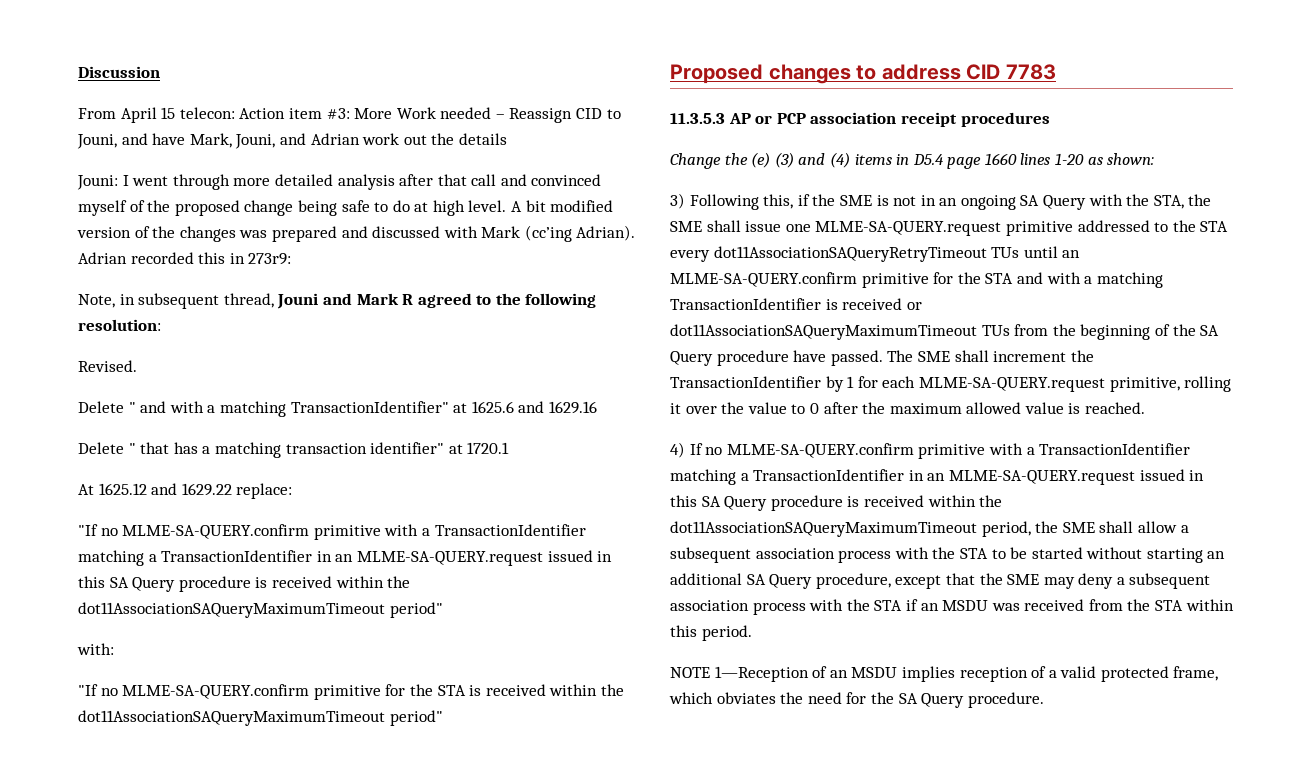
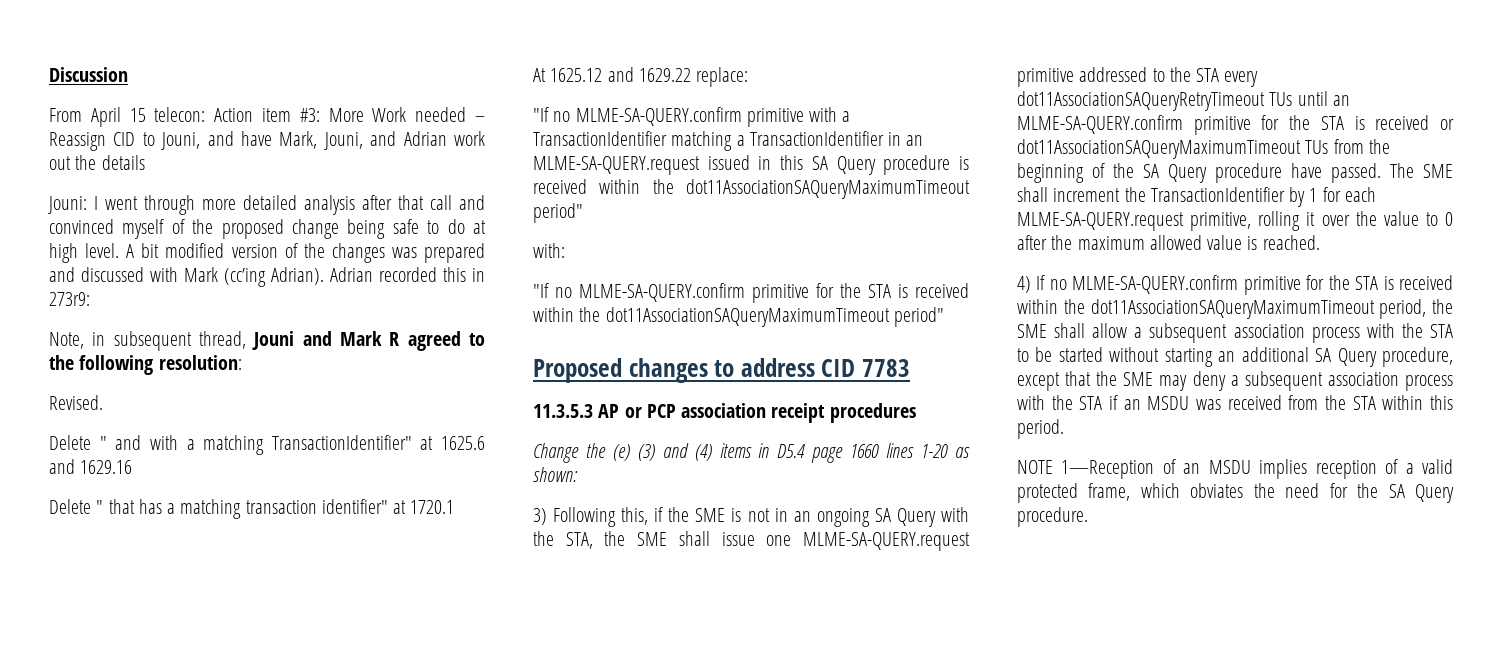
[1016,272,1163,288] [670,298,821,310] and with a matching TransactionIdentifier -> (1344, 123) none
[988,443,1191,455] [670,469,1205,485] [670,495,843,511] with a TransactionIdentifier matching a TransactionIdentifier in an MLME-SA-QUERY.request issued in this SA Query procedure -> [1306,275,1379,290] for the STA

